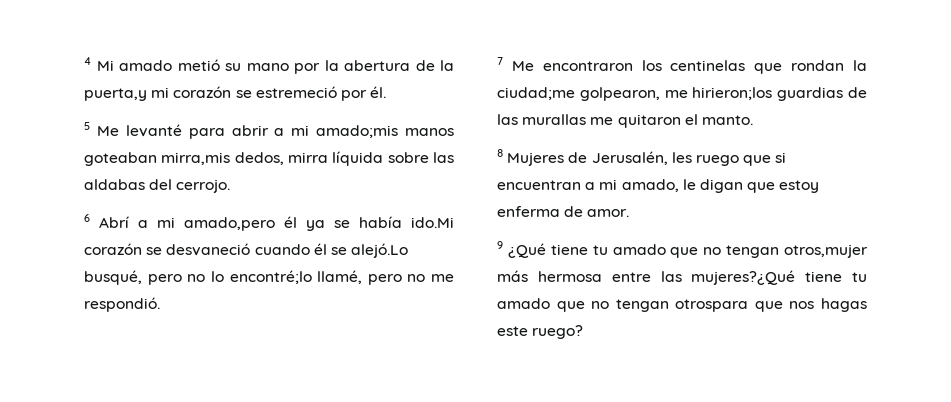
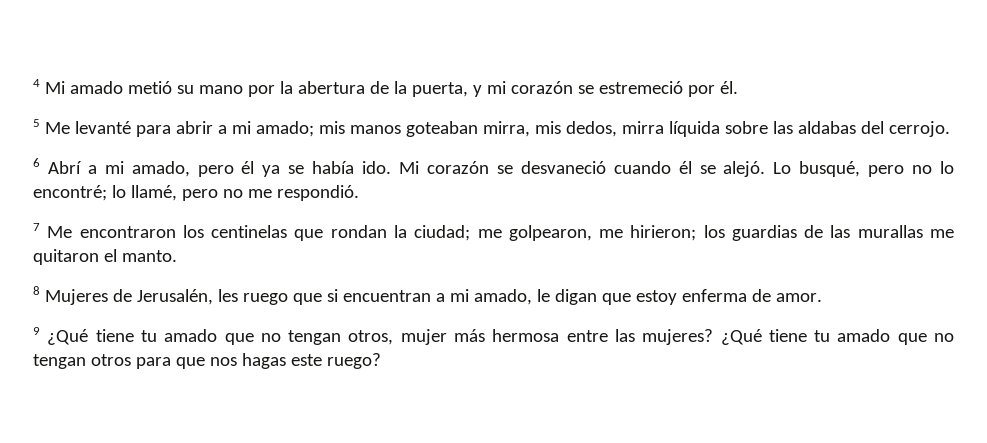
[84,88,147,101] puerta,y -> [411,82,482,97] puerta, y
[316,125,454,138] [84,152,231,166] amado;mis manos goteaban mirra,mis -> [255,121,561,137] amado; mis manos goteaban mirra, mis
[184,217,275,231] amado,pero -> [131,161,234,177] amado, pero
[411,217,454,228] ido.Mi -> [362,161,420,174] ido. Mi
[351,243,409,258] alejó.Lo -> [723,161,792,177] alejó. Lo
[229,270,312,284] encontré;lo -> [33,185,126,201] encontré; lo
[497,87,773,101] ciudad;me golpearon, me hirieron;los -> [414,225,725,241] ciudad; me golpearon, me hirieron; los
[784,244,868,258] otros,mujer -> [348,329,447,345] otros, mujer
[691,270,867,285] [497,298,749,312] mujeres?¿Qué tiene tu amado que no tengan otrospara -> [642,329,954,345] [33,354,171,369] mujeres? ¿Qué tiene tu amado que no tengan otros para

